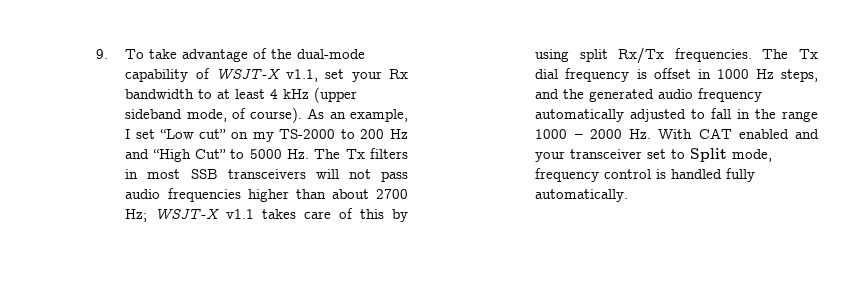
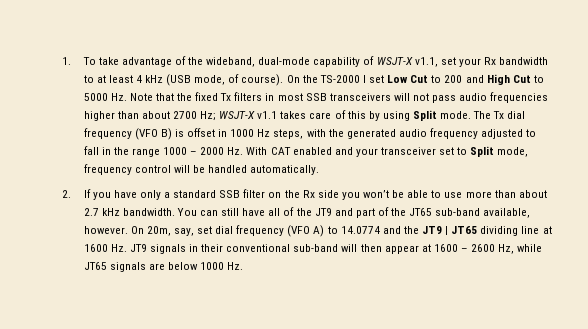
[95,49,108,59] 9. -> [62,57,72,65] 1.
(293, 54) none -> [206,57,256,67] wideband,
[314,87,358,103] [125,109,183,119] (upper sideband -> [166,74,192,86] (USB
[307,108,408,122] [125,129,408,142] [125,149,341,162] As an example, I set “Low cut” on my TS-2000 to 200 Hz and “High Cut” to 5000 Hz. The -> [286,74,544,85] [83,92,219,101] On the TS-2000 I set Low Cut to 200 and High Cut to 5000 Hz. Note that the fixed
[579,47,752,64] split Rx/Tx frequencies. -> [412,110,472,121] Split mode.
(630, 75) none -> [134,128,172,140] (VFO B)
[535,89,560,99] and -> [306,129,326,137] with
[535,109,625,122] automatically -> (478, 133) none
[656,168,756,182] [535,189,629,202] is handled fully automatically. -> [173,165,320,175] [62,189,547,200] [83,207,531,218] [83,225,552,237] [83,244,543,254] [83,262,244,272] will be handled automatically. // 2. If you have only a standard SSB filter on the Rx side you won’t be able to use more than about 2.7 kHz bandwidth. You can still have all of the JT9 and part of the JT65 sub-band available, however. On 20m, say, set dial frequency (VFO A) to 14.0774 and the JT9 | JT65 dividing line at 1600 Hz. JT9 signals in their conventional sub-band will then appear at 1600 – 2600 Hz, while JT65 signals are below 1000 Hz.

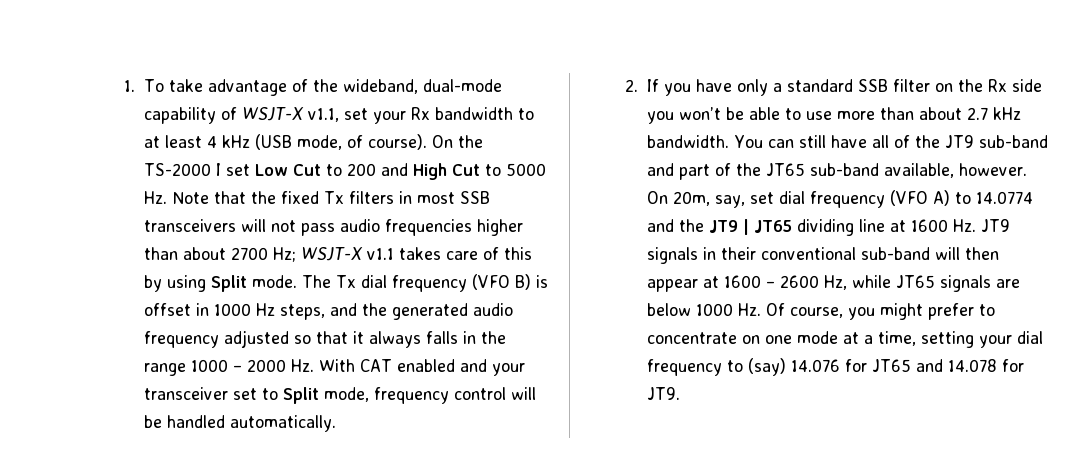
[306,129,326,137] with -> [329,303,357,316] and
[526,129,537,137] [83,146,99,155] to fall -> [293,331,458,348] so that it always falls
(332, 212) none -> [978,135,1048,148] sub-band
(244, 266) none -> [765,303,995,320] [646,331,1043,348] [646,358,1024,376] [646,387,680,400] Of course, you might prefer to concentrate on one mode at a time, setting your dial frequency to (say) 14.076 for JT65 and 14.078 for JT9.

